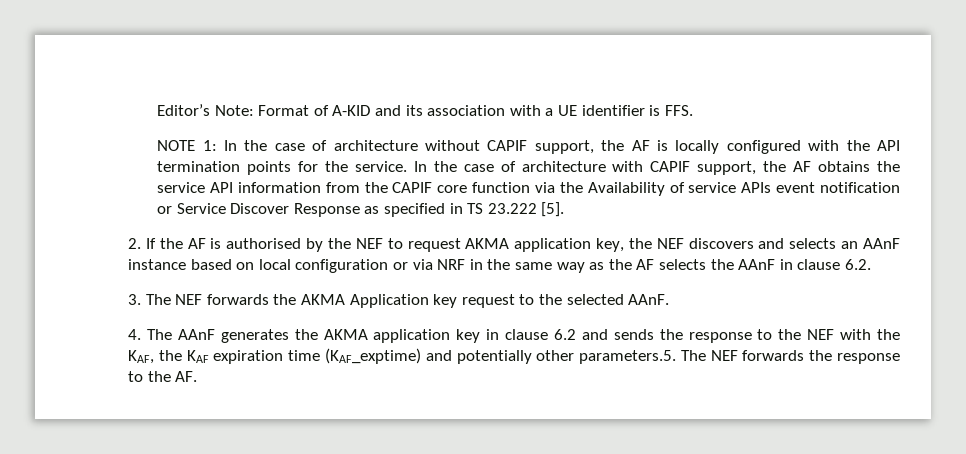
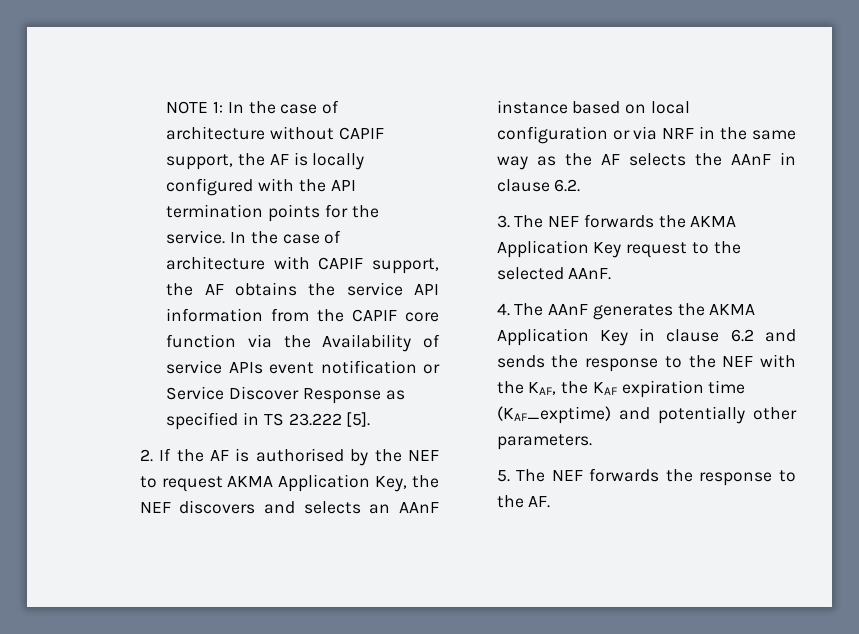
[157,104,693,116] Editor’s Note: Format of A-KID and its association with a UE identifier is FFS. // -> (166, 107) none
[514,238,625,252] application key, -> [278,474,408,492] Application Key,
[433,294,458,308] key -> [593,242,622,258] Key
[373,329,481,343] application key -> [496,328,628,346] Application Key
[579,350,677,364] parameters.5. -> [496,434,592,450] [496,470,510,482] parameters. // 5.

